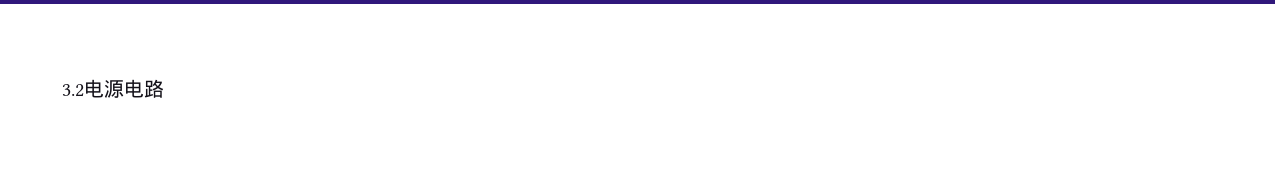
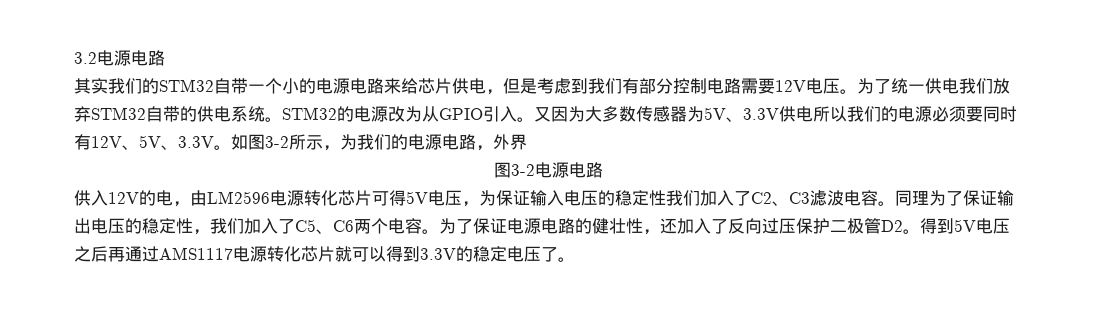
(164, 88) none -> [74,78,1010,95] [74,106,1017,122] [74,134,527,151] [494,162,603,178] [74,190,1014,207] [74,218,1010,235] [74,246,575,262] // 其实我们的STM32自带一个小的电源电路来给芯片供电，但是考虑到我们有部分控制电路需要12V电压。为了统一供电我们放弃STM32自带的供电系统。STM32的电源改为从GPIO引入。又因为大多数传感器为5V、3.3V供电所以我们的电源必须要同时有12V、5V、3.3V。如图3-2所示，为我们的电源电路，外界 // 图3-2电源电路 // 供入12V的电，由LM2596电源转化芯片可得5V电压，为保证输入电压的稳定性我们加入了C2、C3滤波电容。同理为了保证输出电压的稳定性，我们加入了C5、C6两个电容。为了保证电源电路的健壮性，还加入了反向过压保护二极管D2。得到5V电压之后再通过AMS1117电源转化芯片就可以得到3.3V的稳定电压了。

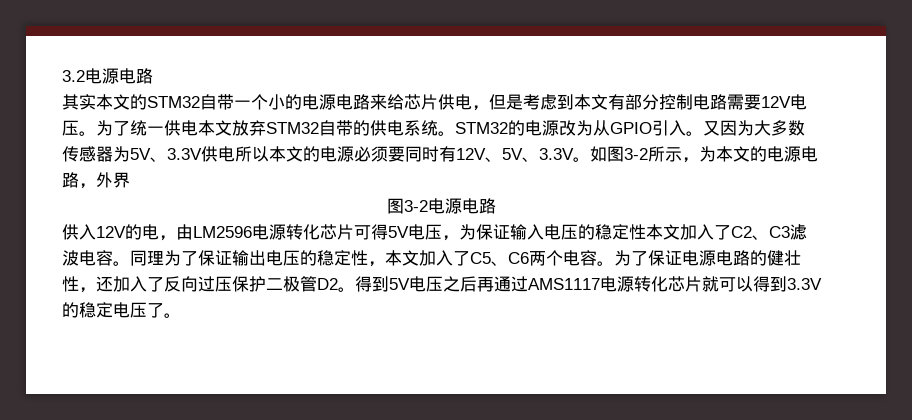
[108,78,142,94] 我们 -> [96,94,130,110] 本文
[588,78,622,94] 我们 -> [574,94,608,110] 本文
[959,78,993,94] 我们 -> [198,120,232,136] 本文
[847,106,881,122] 我们 -> [269,146,303,162] 本文
[357,134,391,150] 我们 -> [716,146,750,162] 本文
[666,190,700,206] 我们 -> [646,224,680,240] 本文
[210,218,244,234] 我们 -> [385,250,419,266] 本文

